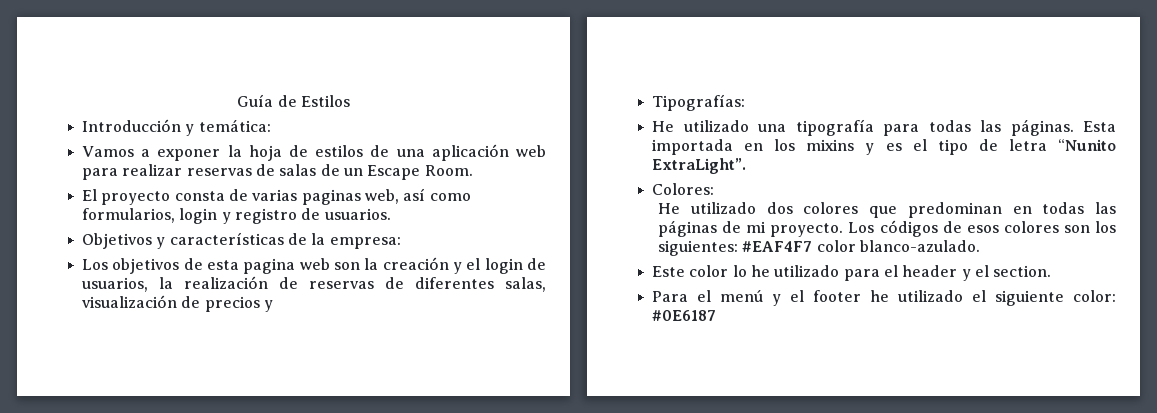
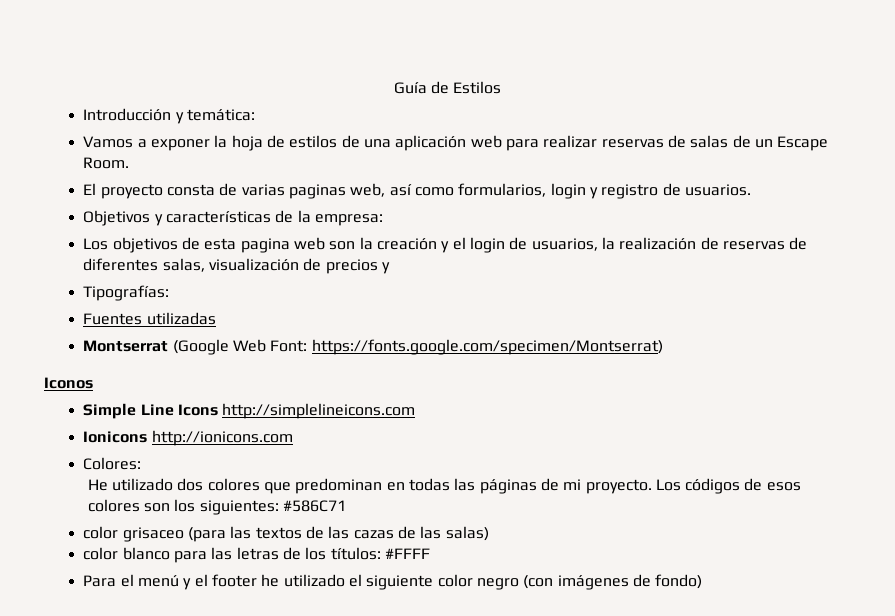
[652,119,1116,136] [652,139,1116,155] [652,158,747,174] He utilizado una tipografía para todas las páginas. Esta importada en los mixins y es el tipo de letra “Nunito ExtraLight”. -> [83,312,216,325] [83,339,663,355] [44,377,93,389] [83,403,416,419] [83,430,293,446] Fuentes utilizadas // Montserrat (Google Web Font: https://fonts.google.com/specimen/Montserrat) // Iconos // Simple Line Icons http://simplelineicons.com // Ionicons http://ionicons.com
[742,240,980,252] [652,265,1052,281] #EAF4F7 color blanco-azulado. // Este color lo he utilizado para el header y el section. -> [282,500,346,512] [83,526,489,542] [83,547,430,563] #586C71 // color grisaceo (para las textos de las cazas de las salas) // color blanco para las letras de los títulos: #FFFF
[1073,290,1116,302] [652,310,717,321] color: #0E6187 -> [437,574,703,590] color negro (con imágenes de fondo)

